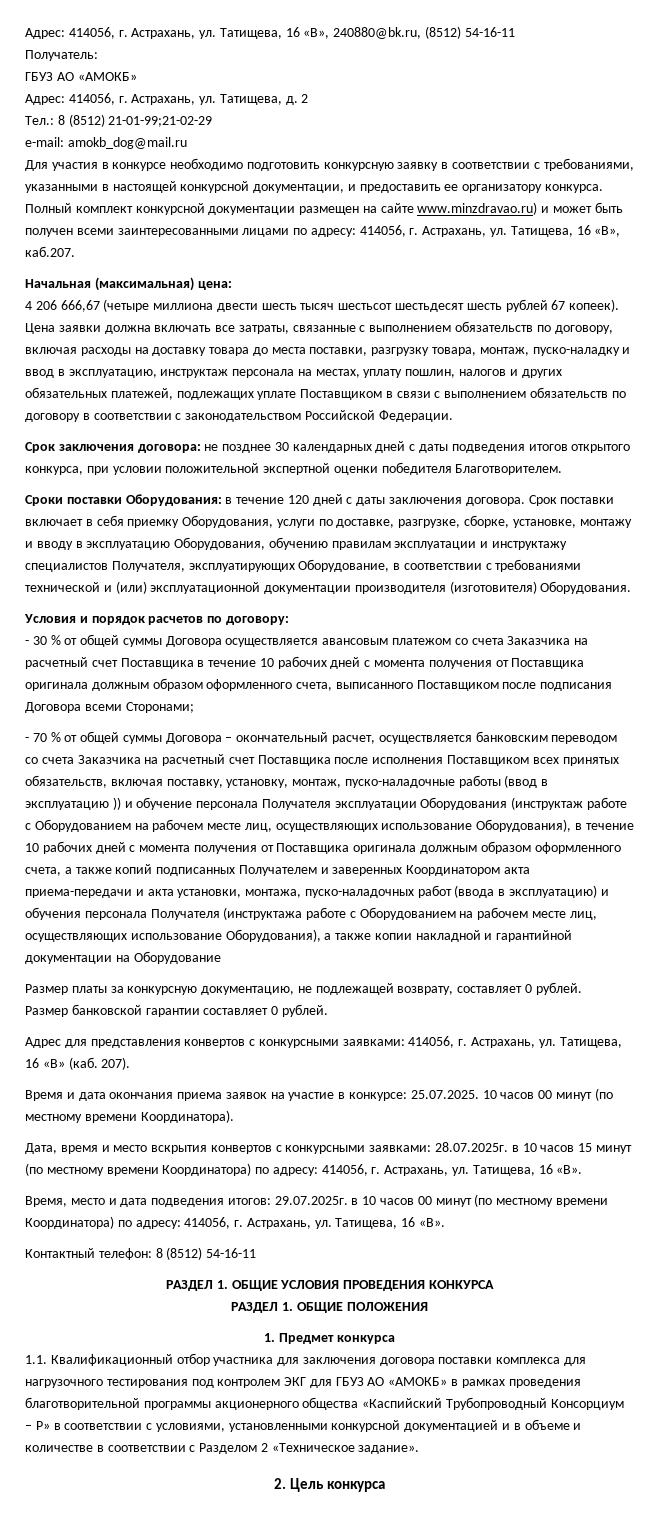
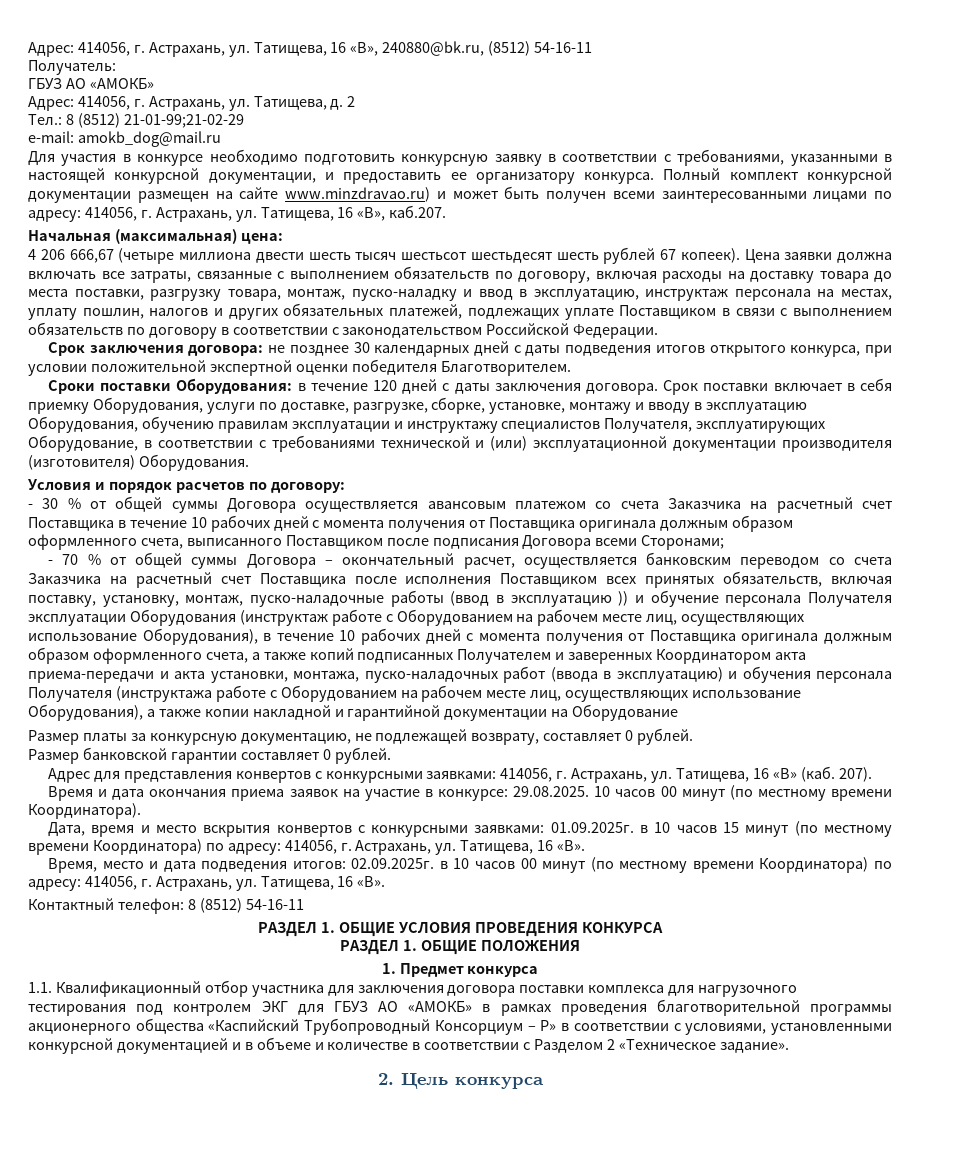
[410,1090,479,1099] 25.07.2025. -> [513,786,590,797] 29.08.2025.
[435,1142,509,1152] 28.07.2025г. -> [550,822,634,833] 01.09.2025г.
[274,1196,348,1205] 29.07.2025г. -> [351,858,435,869] 02.09.2025г.

